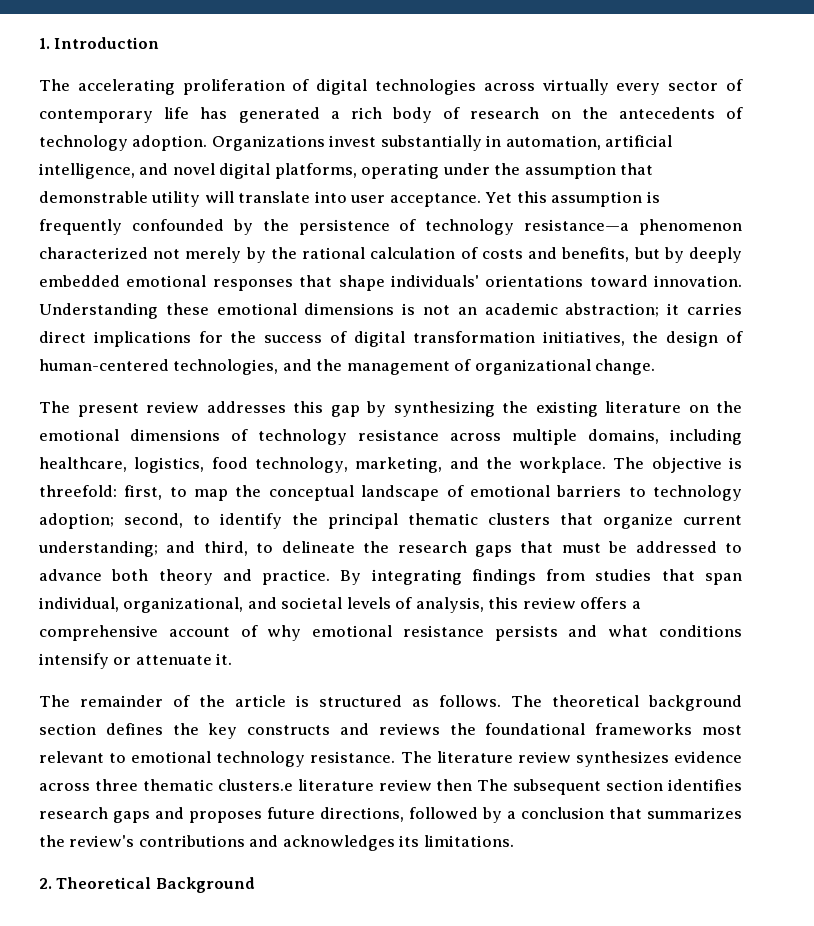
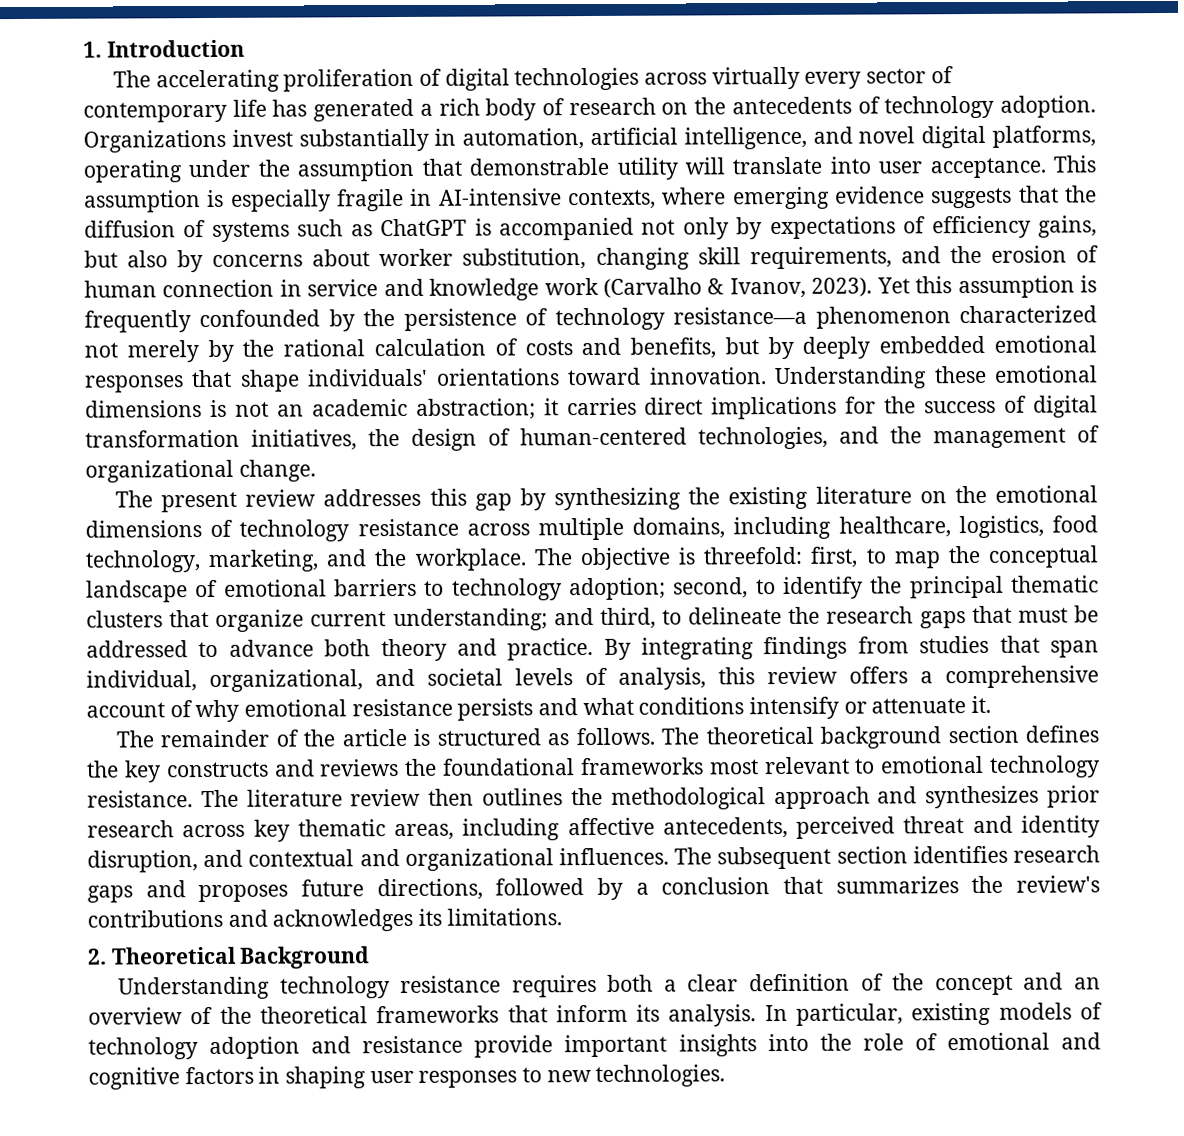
(481, 200) none -> [1052,155,1096,173] [84,185,1098,213] [84,215,1097,242] [84,245,1099,273] [84,277,873,301] This assumption is especially fragile in AI-intensive contexts, where emerging evidence suggests that the diffusion of systems such as ChatGPT is accompanied not only by expectations of efficiency gains, but also by concerns about worker substitution, changing skill requirements, and the erosion of human connection in service and knowledge work (Carvalho & Ivanov, 2023).
[575,751,742,767] [39,779,473,791] synthesizes evidence across three thematic clusters.e literature review then -> [428,785,1101,810] [87,815,1100,842] [87,847,669,873] then outlines the methodological approach and synthesizes prior research across key thematic areas, including affective antecedents, perceived threat and identity disruption, and contextual and organizational influences.
(255, 885) none -> [117,972,1101,1000] [88,1002,1103,1027] [88,1032,1102,1060] [88,1064,726,1090] // Understanding technology resistance requires both a clear definition of the concept and an overview of the theoretical frameworks that inform its analysis. In particular, existing models of technology adoption and resistance provide important insights into the role of emotional and cognitive factors in shaping user responses to new technologies.

